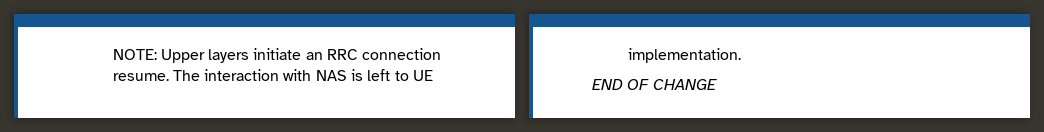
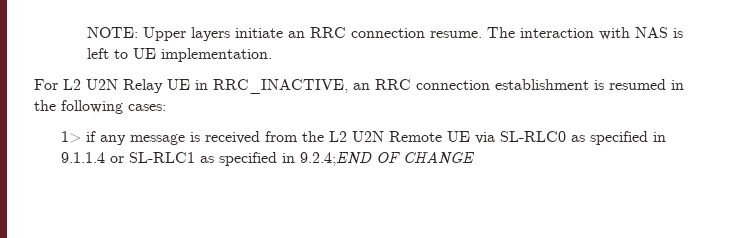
[592,79,623,90] END -> [34,79,684,94] [34,100,166,114] [60,131,666,145] [60,152,372,166] For L2 U2N Relay UE in RRC_INACTIVE, an RRC connection establishment is resumed in the following cases: // 1> if any message is received from the L2 U2N Remote UE via SL-RLC0 as specified in 9.1.1.4 or SL-RLC1 as specified in 9.2.4;END

